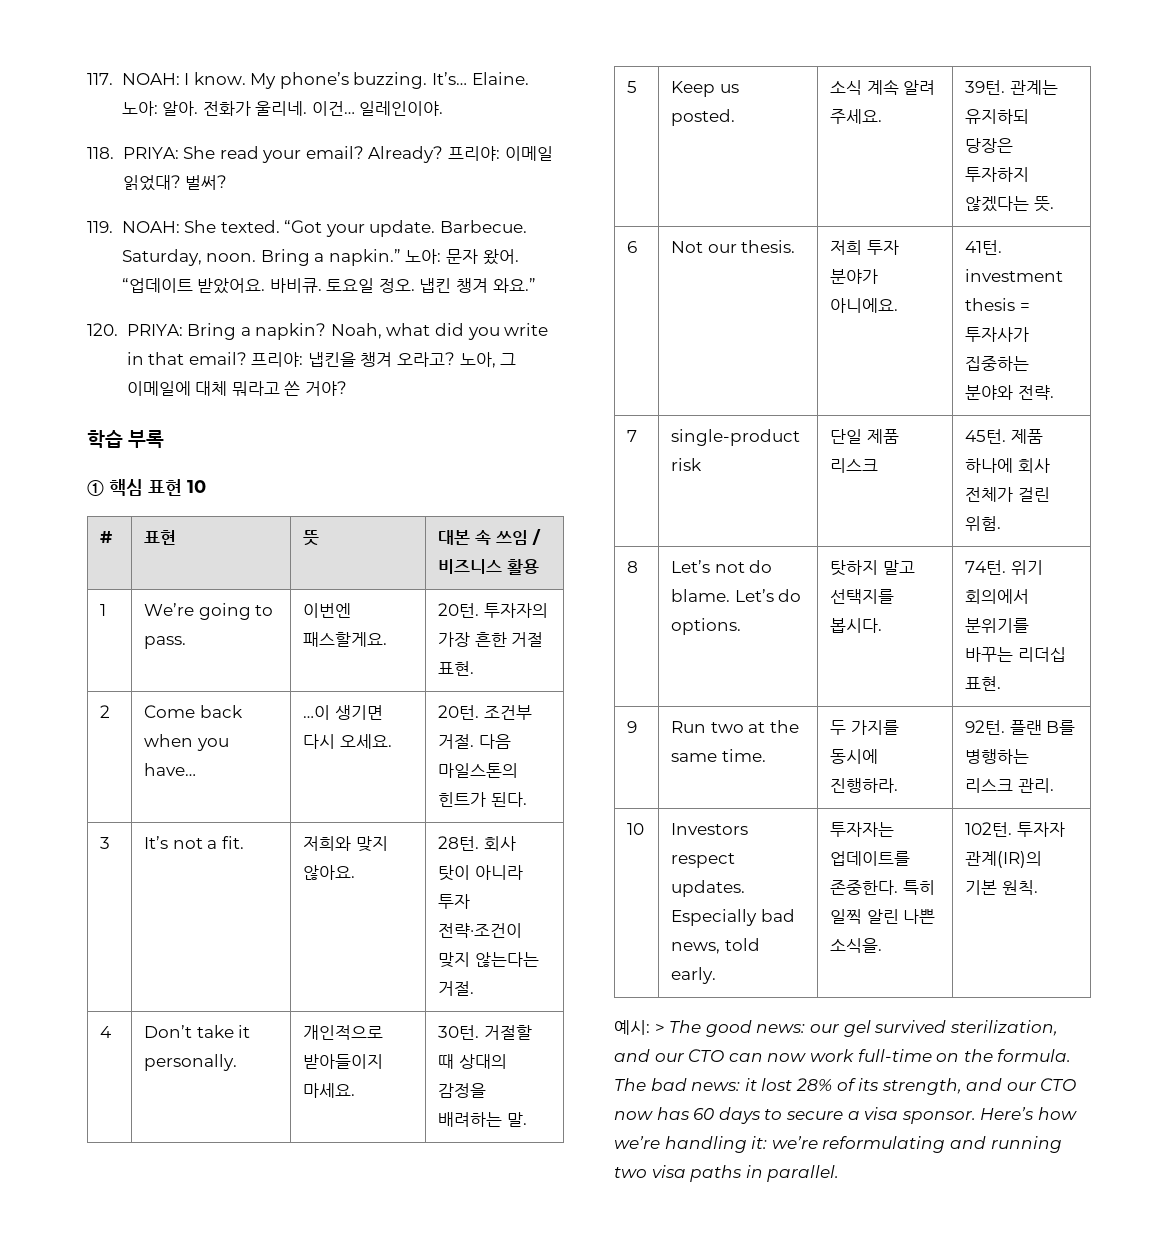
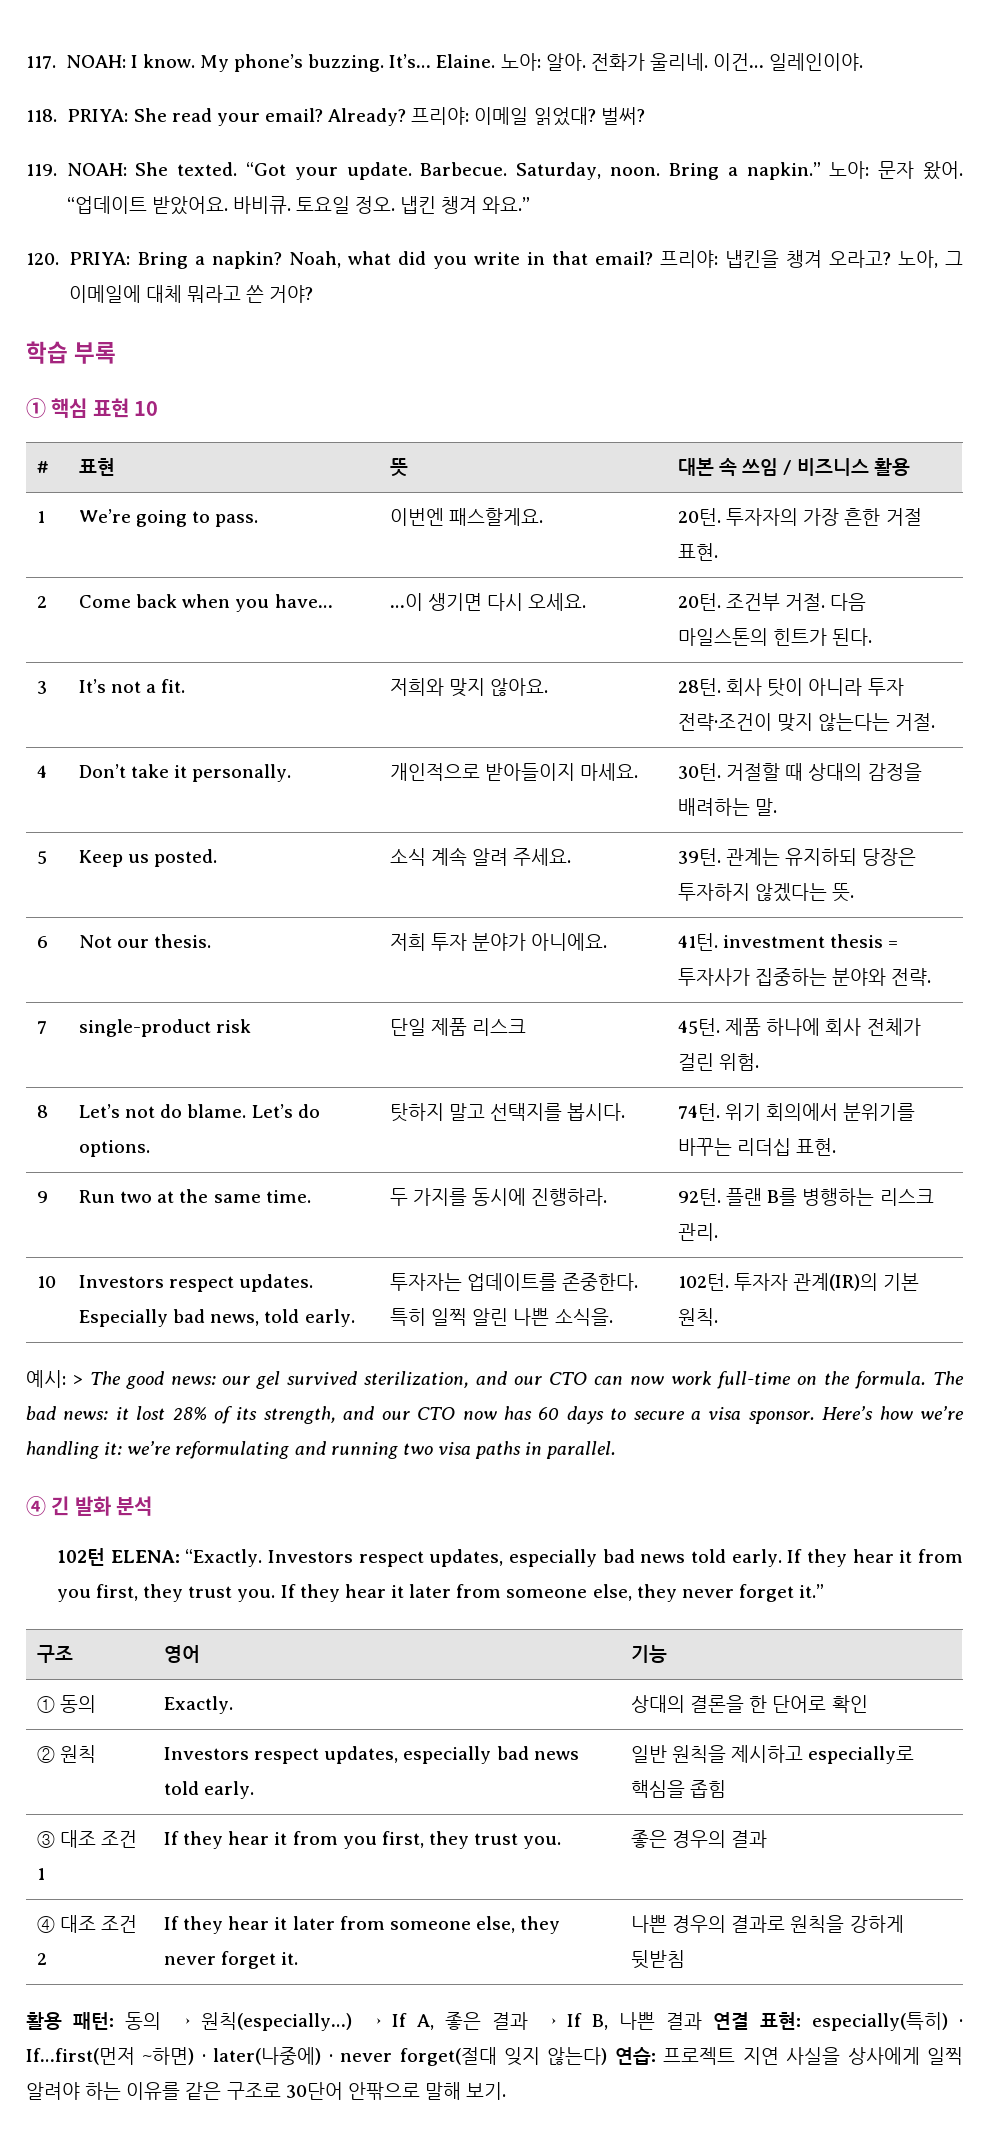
(840, 1173) none -> [26,1496,153,1516] [56,1548,964,1567] [56,1584,825,1602] [37,1645,74,1663] [164,1645,201,1663] [631,1645,668,1663] [37,1695,97,1713] [164,1696,234,1714] [631,1695,868,1713] [37,1745,97,1763] [164,1746,579,1764] [164,1781,255,1799] [631,1745,915,1764] [631,1780,727,1798] [37,1830,138,1848] [37,1868,46,1880] [164,1831,562,1849] [631,1830,768,1848] [37,1915,138,1933] [37,1953,48,1965] [164,1916,561,1934] [164,1951,299,1969] [631,1915,904,1933] [631,1950,686,1969] [26,2012,964,2031] [26,2047,964,2066] [26,2082,507,2100] // ④ 긴 발화 분석 // 102턴 ELENA: “Exactly. Investors respect updates, especially bad news told early. If they hear it from you first, they trust you. If they hear it later from someone else, they never forget it.” // 구조 | 영어 | 기능 // ① 동의 | Exactly. | 상대의 결론을 한 단어로 확인 // ② 원칙 | Investors respect updates, especially bad news told early. | 일반 원칙을 제시하고 especially로 핵심을 좁힘 // ③ 대조 조건 1 | If they hear it from you first, they trust you. | 좋은 경우의 결과 // ④ 대조 조건 2 | If they hear it later from someone else, they never forget it. | 나쁜 경우의 결과로 원칙을 강하게 뒷받침 // 활용 패턴: 동의 → 원칙(especially…) → If A, 좋은 결과 → If B, 나쁜 결과 연결 표현: especially(특히) · If…first(먼저 ~하면) · later(나중에) · never forget(절대 잊지 않는다) 연습: 프로젝트 지연 사실을 상사에게 일찍 알려야 하는 이유를 같은 구조로 30단어 안팎으로 말해 보기.

